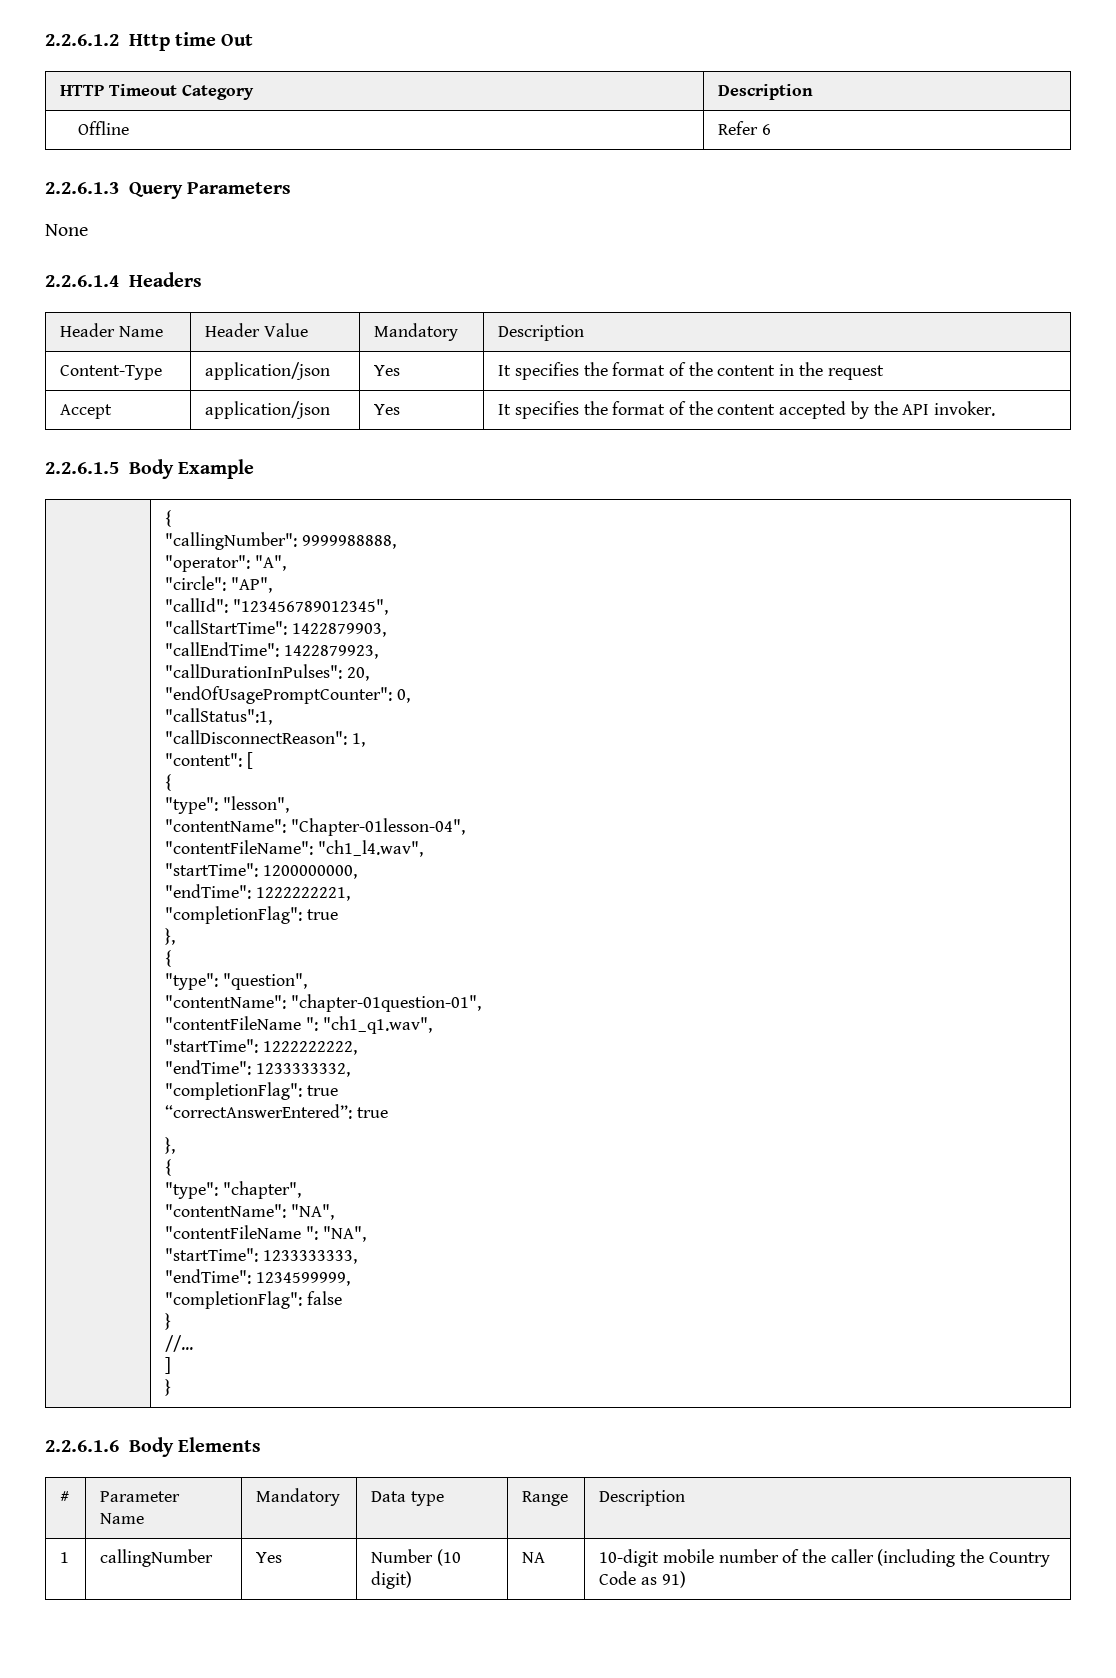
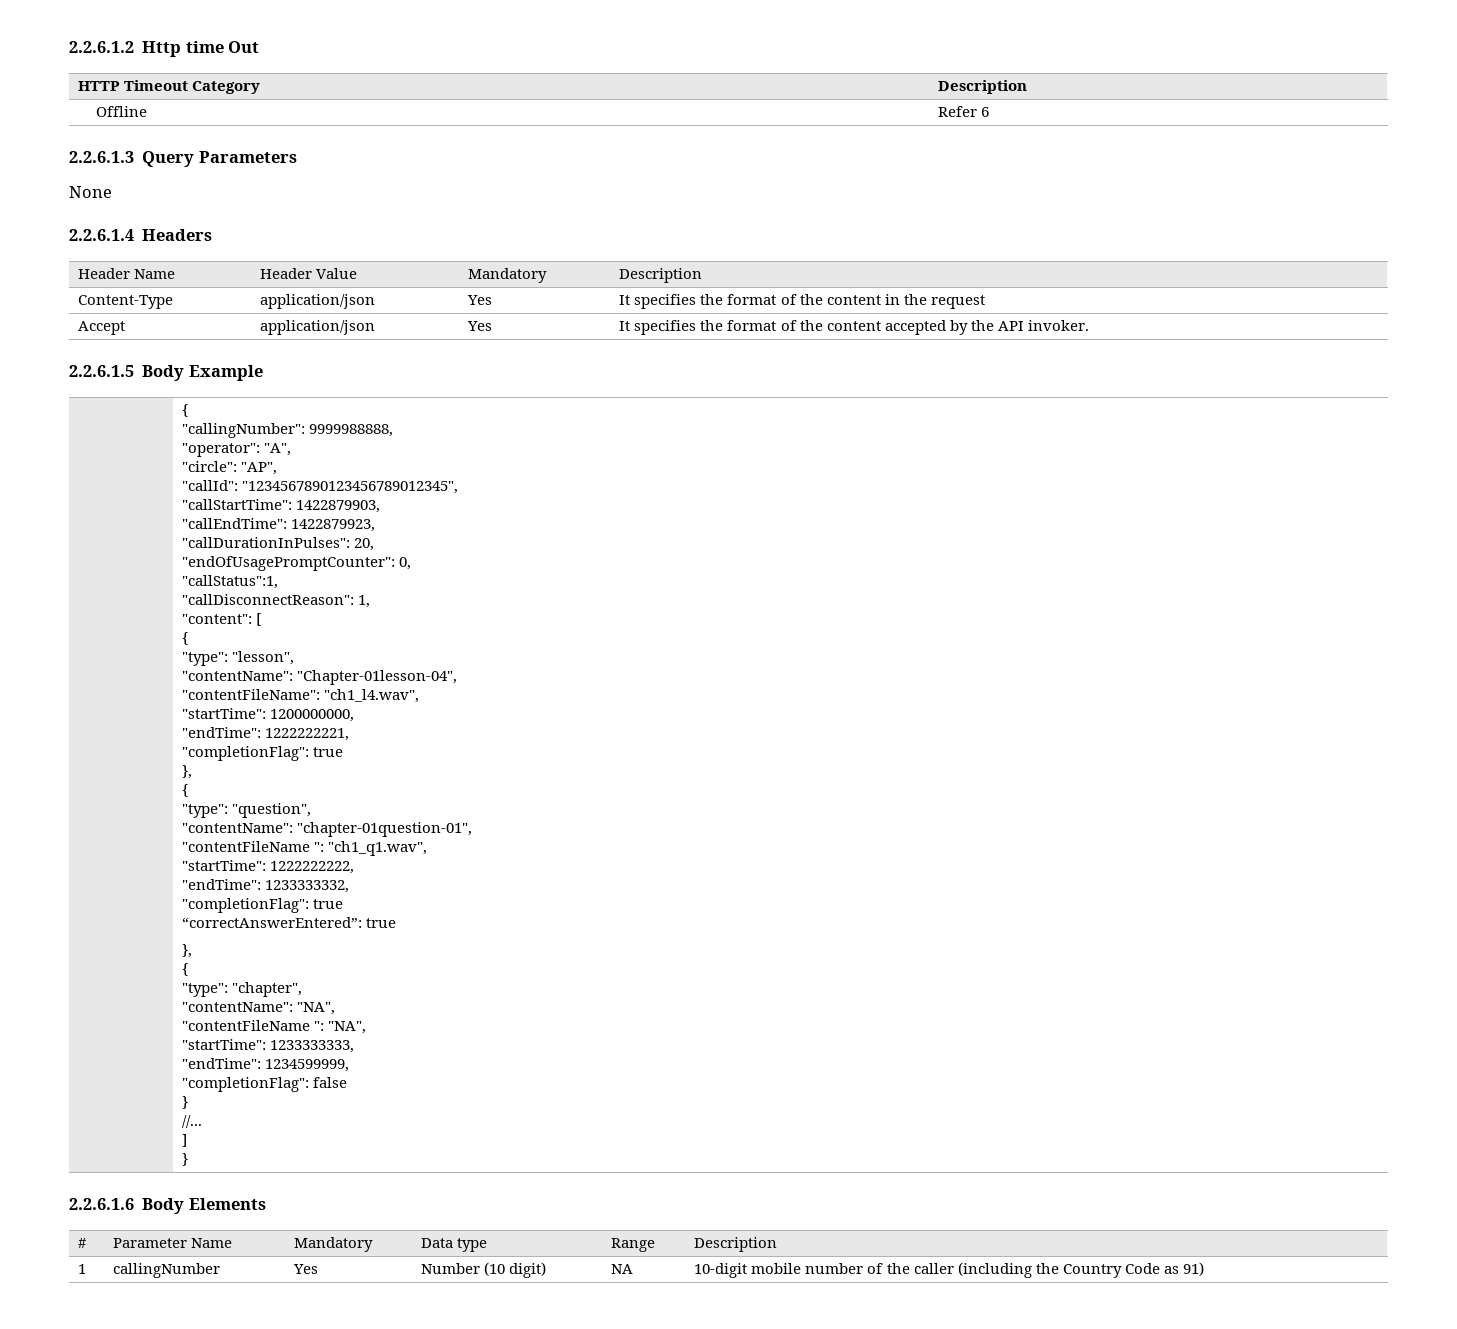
[232,599,388,615] "123456789012345", -> [242,481,459,494] "1234567890123456789012345",

